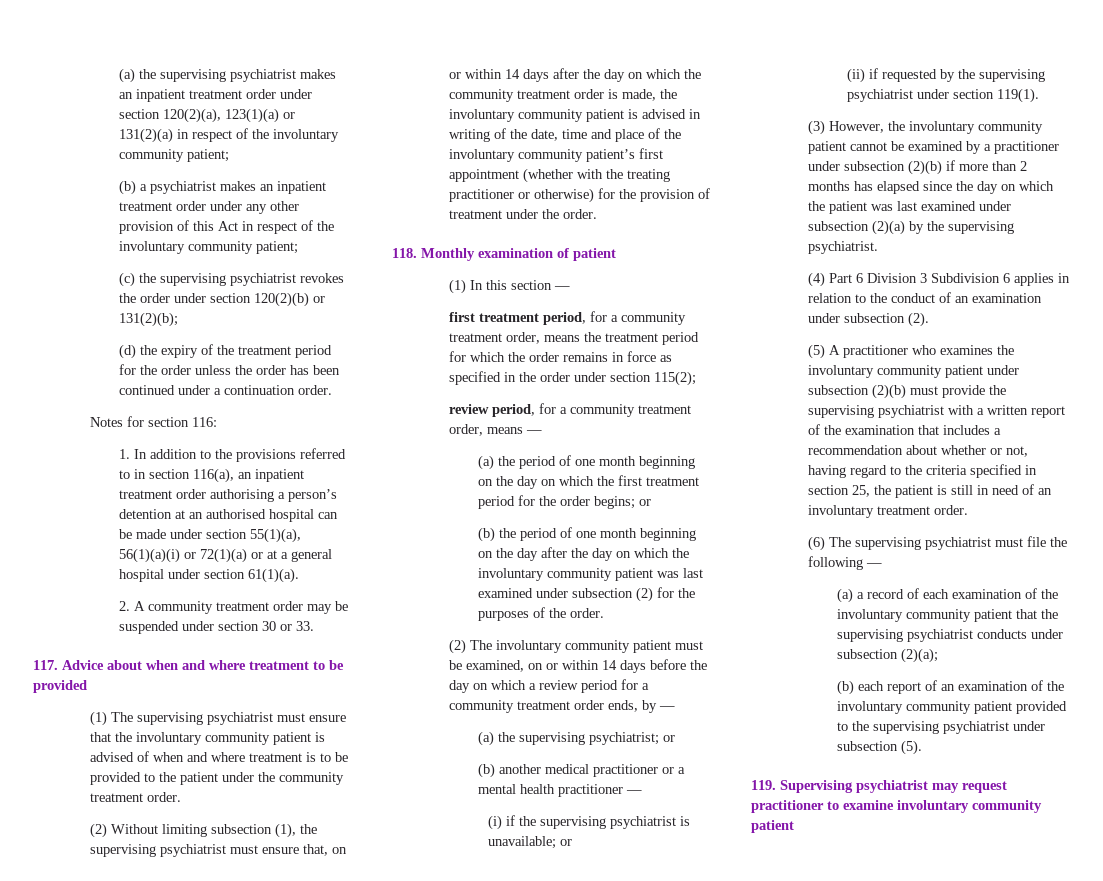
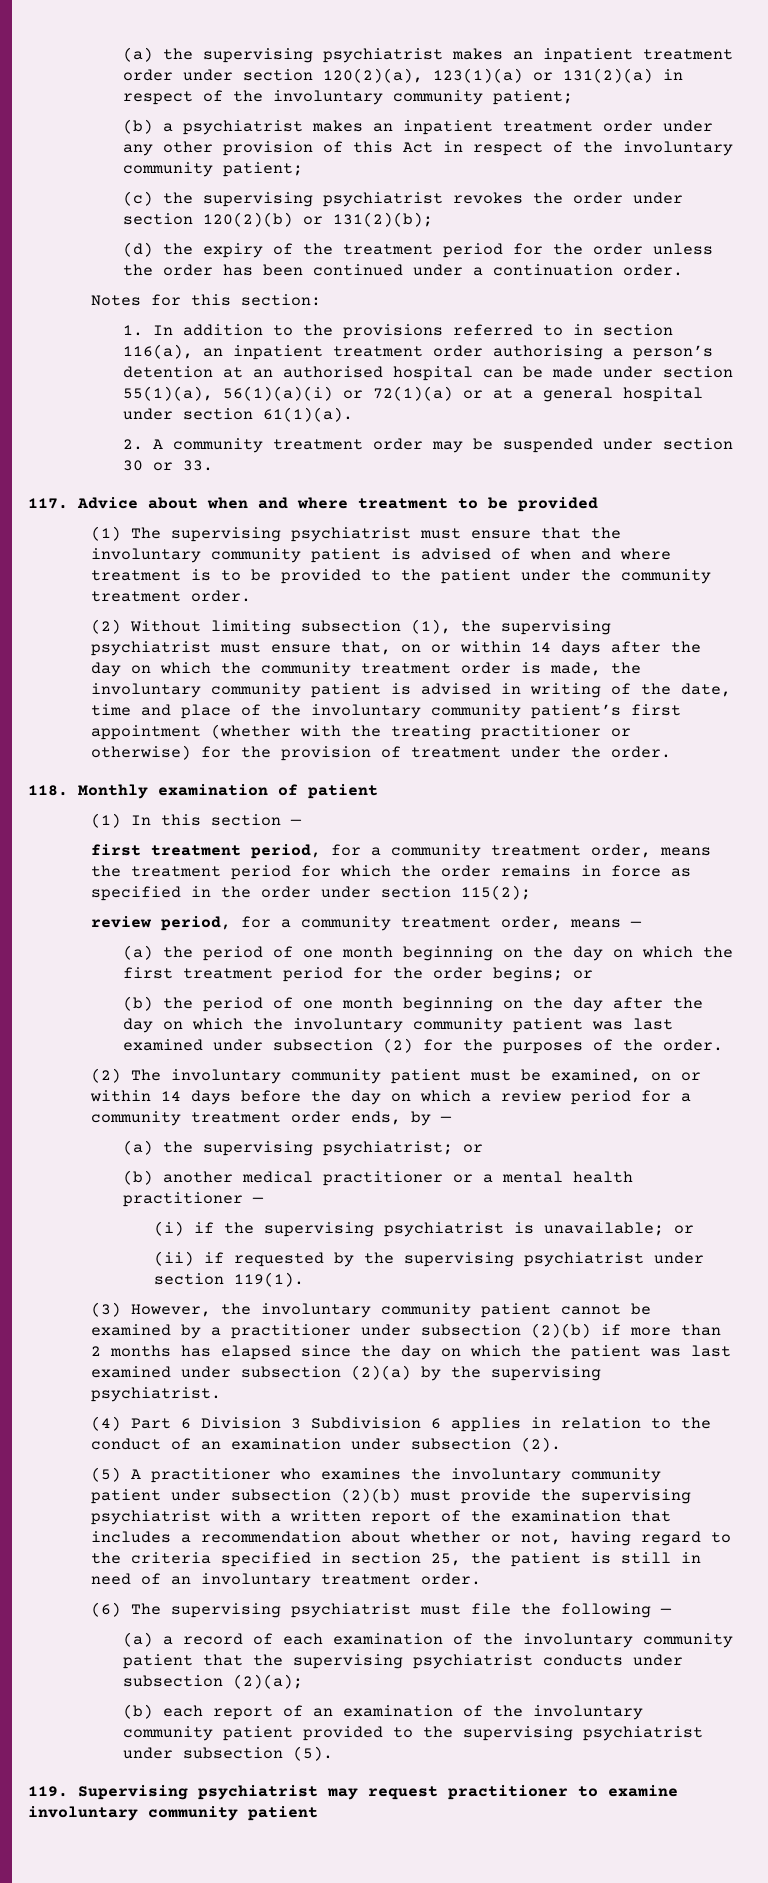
[148,417,218,427] section 116: -> [191,294,322,306] this section:

